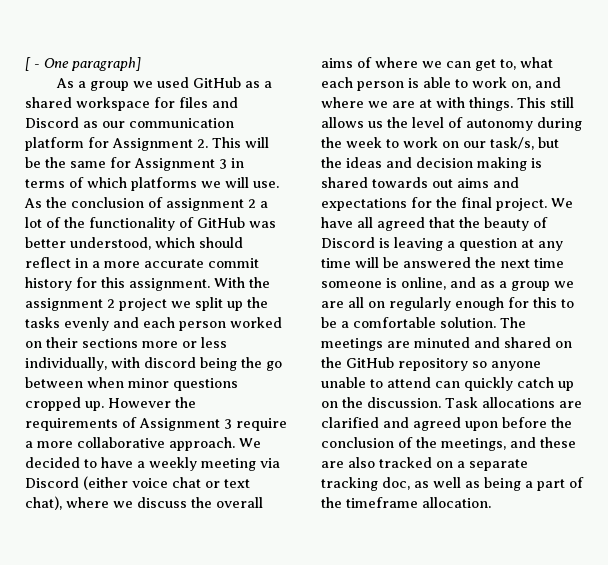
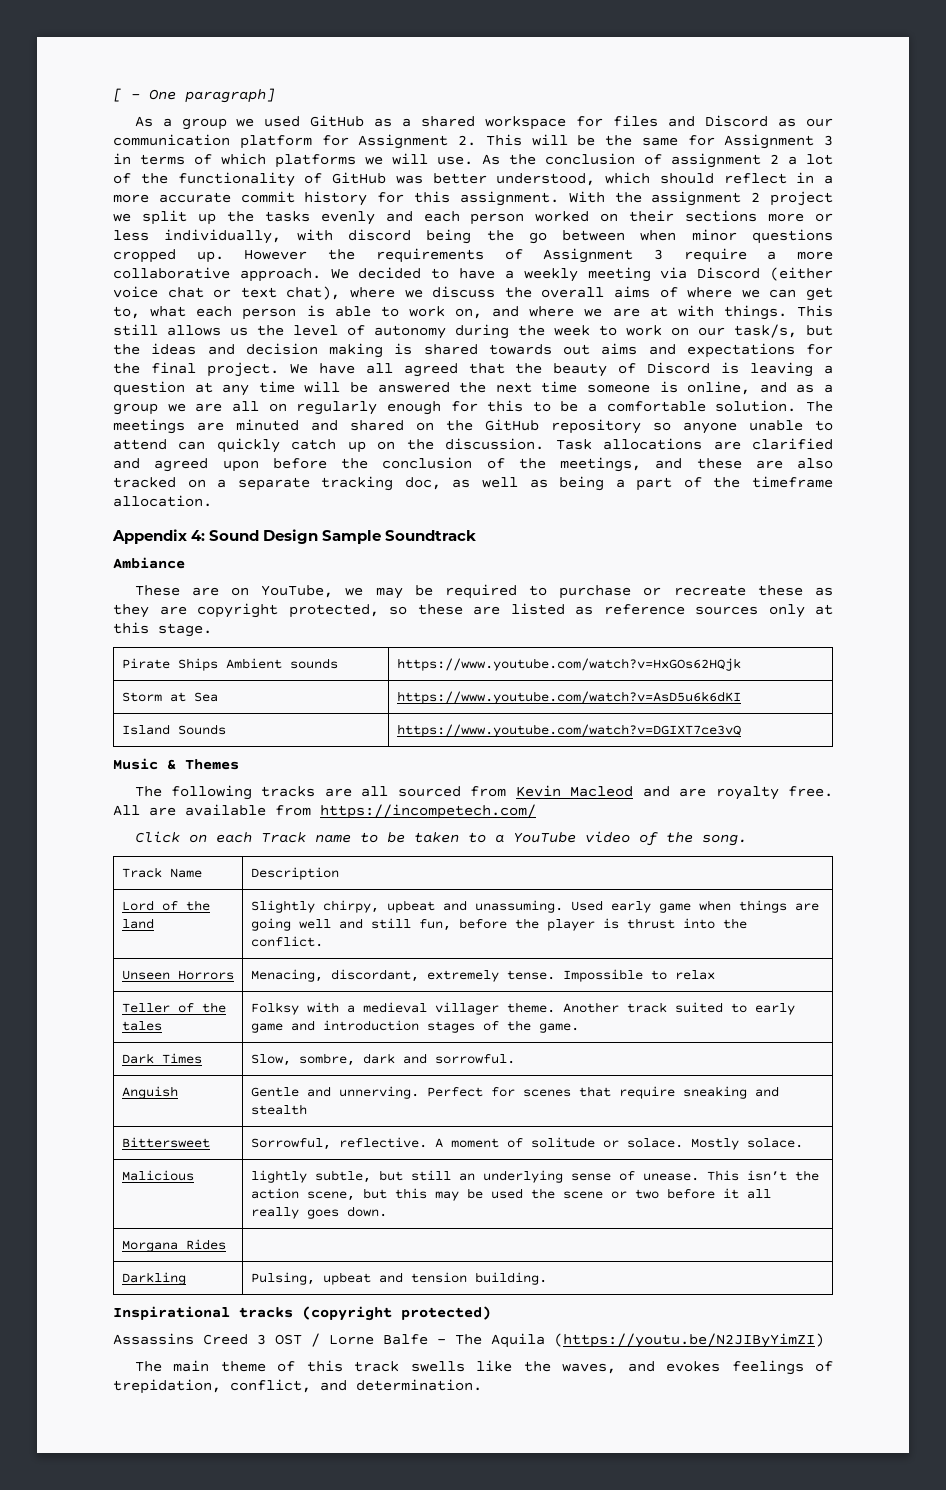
(491, 502) none -> [112,529,477,544] [113,557,185,569] [134,584,833,599] [113,603,833,618] [113,622,212,637] [121,658,338,671] [396,658,741,671] [121,692,218,702] [396,691,741,704] [121,724,226,735] [396,724,741,737] [113,758,239,770] [134,785,833,800] [113,804,536,819] [134,831,747,846] [121,867,202,878] [250,867,339,880] [121,900,210,911] [121,918,154,929] [250,900,819,913] [250,918,747,931] [250,936,323,947] [121,970,234,980] [250,969,715,982] [121,1002,226,1013] [121,1021,162,1031] [250,1002,795,1015] [250,1020,579,1033] [121,1053,202,1064] [250,1053,515,1066] [121,1086,178,1099] [250,1086,779,1099] [250,1104,307,1115] [121,1137,210,1148] [250,1137,803,1150] [121,1170,194,1181] [250,1170,819,1183] [250,1188,771,1201] [250,1206,387,1219] [121,1239,226,1252] [121,1272,186,1285] [250,1272,547,1285] [113,1306,491,1321] [113,1333,824,1348] [134,1360,834,1375] [113,1379,482,1394] // Appendix 4: Sound Design Sample Soundtrack // Ambiance // These are on YouTube, we may be required to purchase or recreate these as they are copyright protected, so these are listed as reference sources only at this stage. // Pirate Ships Ambient sounds | https://www.youtube.com/watch?v=HxGOs62HQjk // Storm at Sea | https://www.youtube.com/watch?v=AsD5u6k6dKI // Island Sounds | https://www.youtube.com/watch?v=DGIXT7ce3vQ // Music & Themes // The following tracks are all sourced from Kevin Macleod and are royalty free. All are available from https://incompetech.com/ // Click on each Track name to be taken to a YouTube video of the song. // Track Name | Description // Lord of the land | Slightly chirpy, upbeat and unassuming. Used early game when things are going well and still fun, before the player is thrust into the conflict. // Unseen Horrors | Menacing, discordant, extremely tense. Impossible to relax // Teller of the tales | Folksy with a medieval villager theme. Another track suited to early game and introduction stages of the game. // Dark Times | Slow, sombre, dark and sorrowful. // Anguish | Gentle and unnerving. Perfect for scenes that require sneaking and stealth // Bittersweet | Sorrowful, reflective. A moment of solitude or solace. Mostly solace. // Malicious | lightly subtle, but still an underlying sense of unease. This isn’t the action scene, but this may be used the scene or two before it all really goes down. // Morgana Rides | // Darkling | Pulsing, upbeat and tension building. // Inspirational tracks (copyright protected) // Assassins Creed 3 OST / Lorne Balfe – The Aquila (https://youtu.be/N2JIByYimZI) // The main theme of this track swells like the waves, and evokes feelings of trepidation, conflict, and determination.

